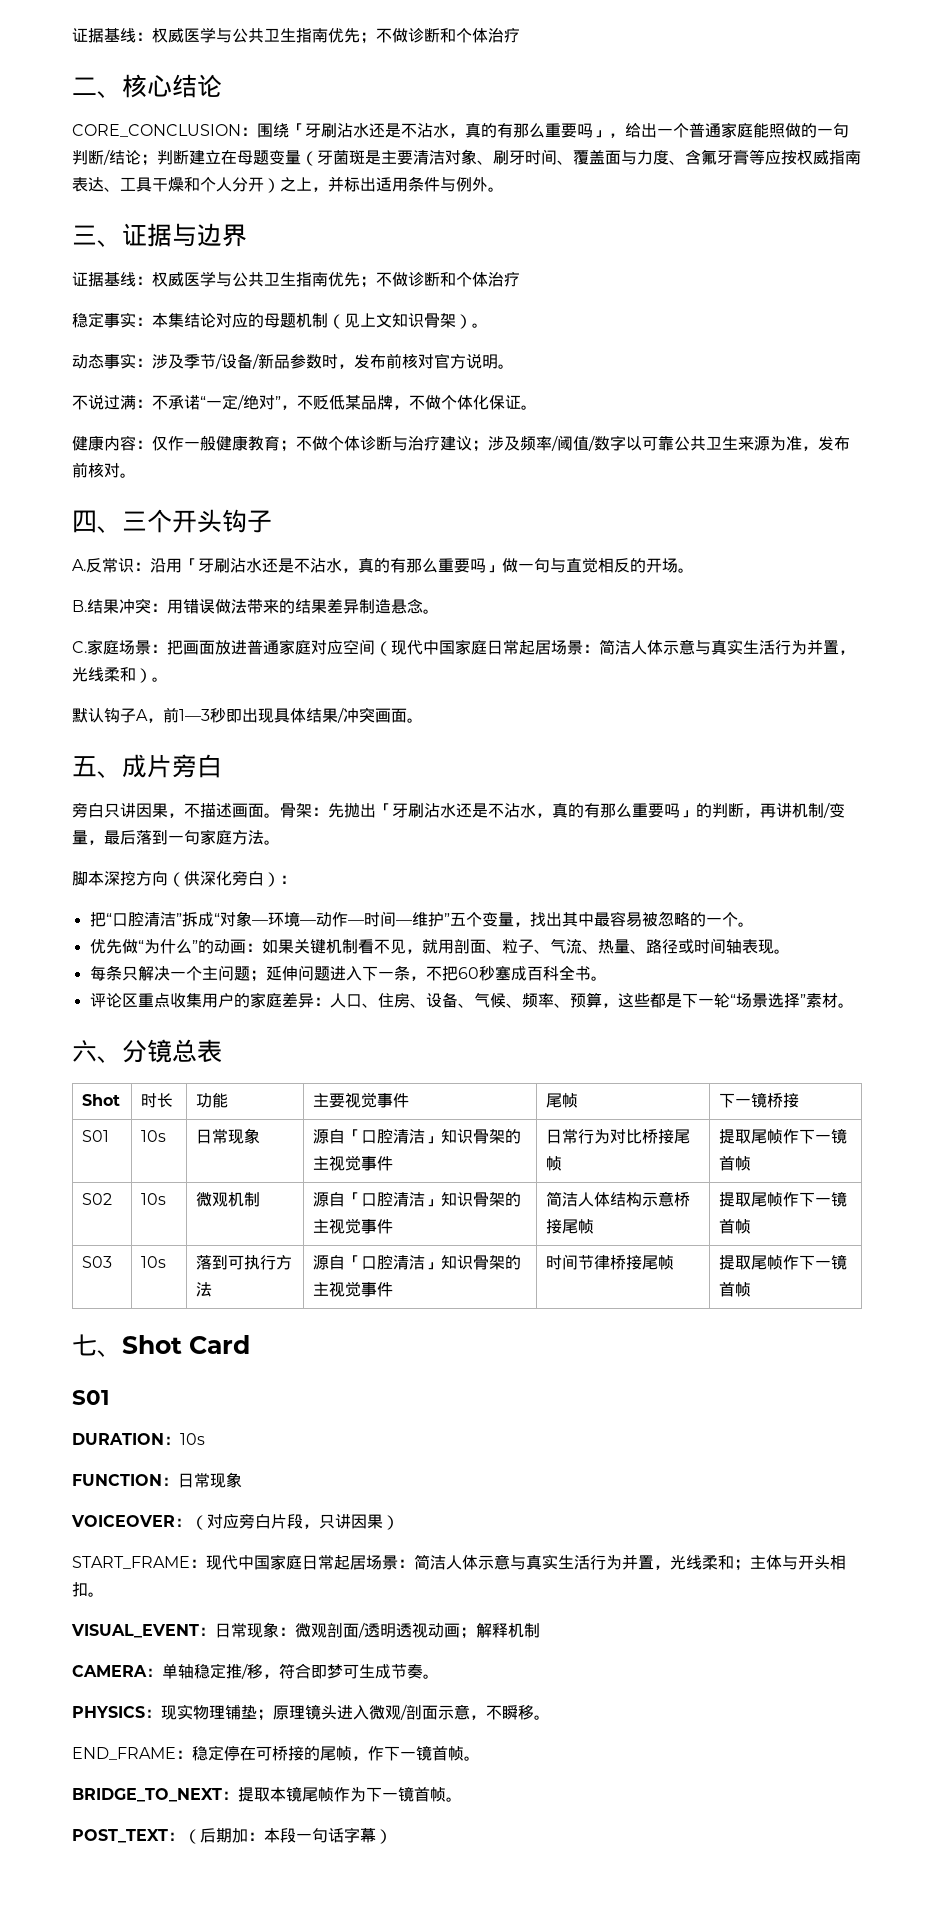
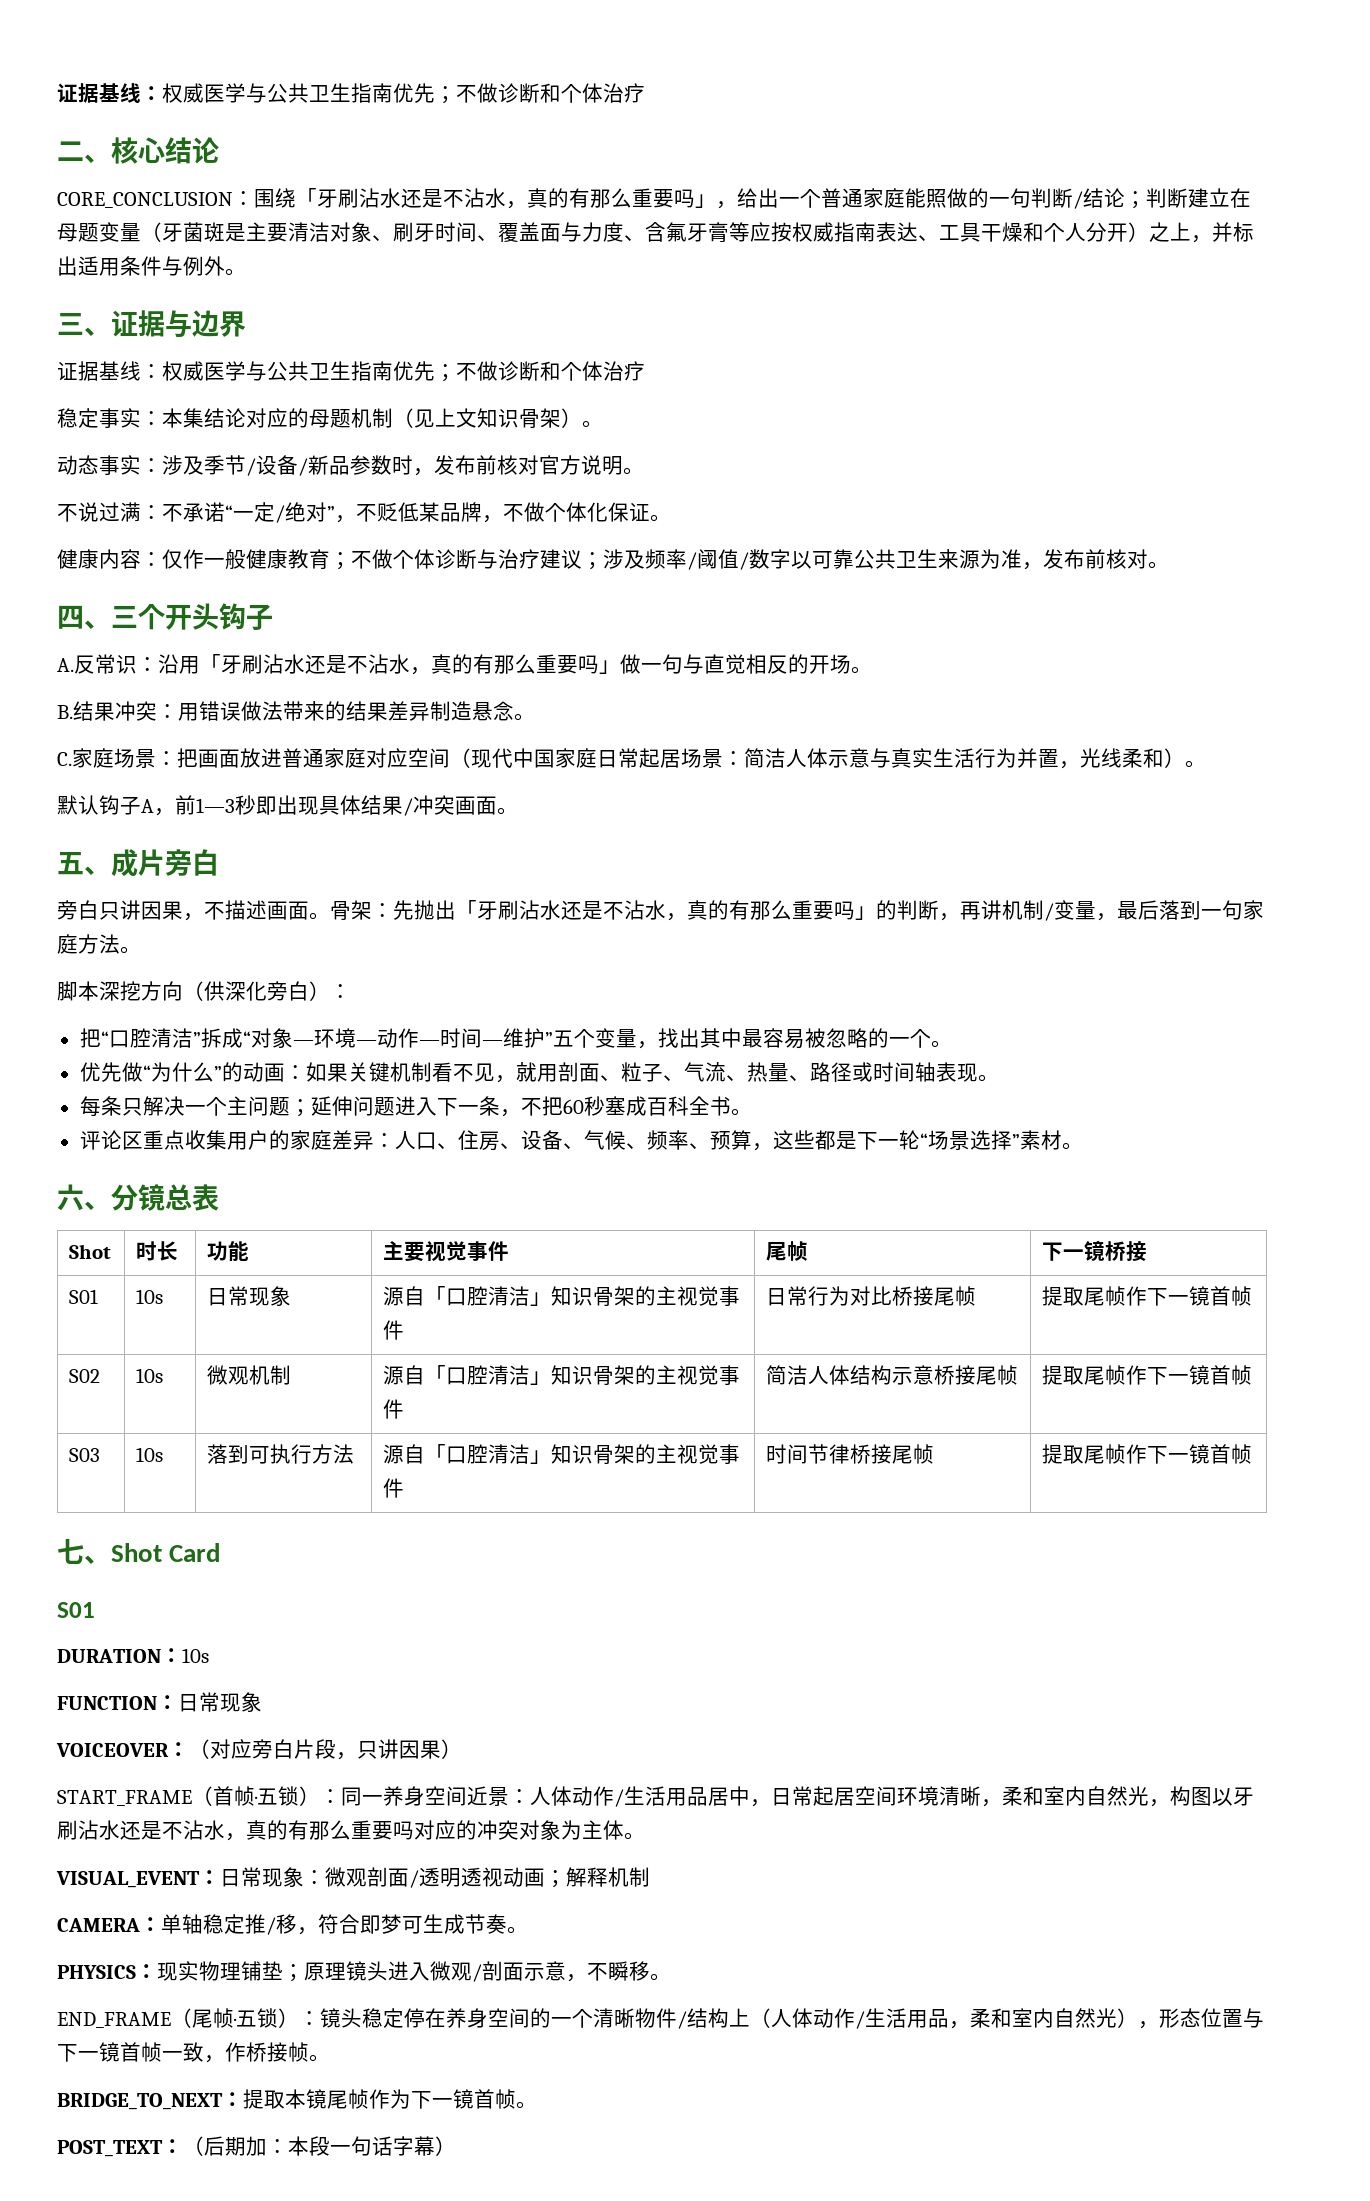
[190,1554,846,1571] [72,1582,88,1597] ：现代中国家庭日常起居场景：简洁人体示意与真实生活行为并置，光线柔和；主体与开头相扣 -> [192,1786,1254,1807] [57,1820,624,1841] （首帧·五锁）：同一养身空间近景：人体动作/生活用品居中，日常起居空间环境清晰，柔和室内自然光，构图以牙刷沾水还是不沾水，真的有那么重要吗对应的冲突对象为主体
[176,1745,448,1761] ：稳定停在可桥接的尾帧，作下一镜首 -> [171,2008,1264,2029] [57,2042,288,2063] （尾帧·五锁）：镜头稳定停在养身空间的一个清晰物件/结构上（人体动作/生活用品，柔和室内自然光），形态位置与下一镜首帧一致，作桥接

